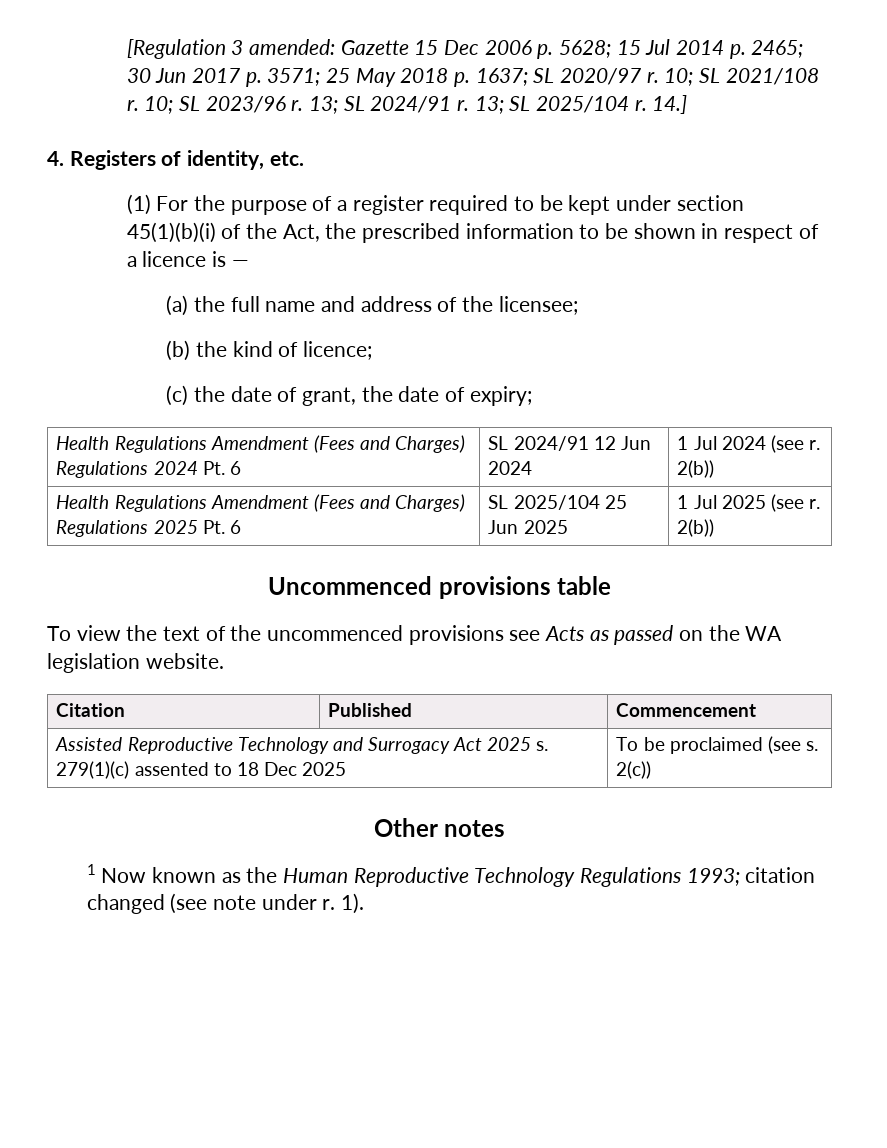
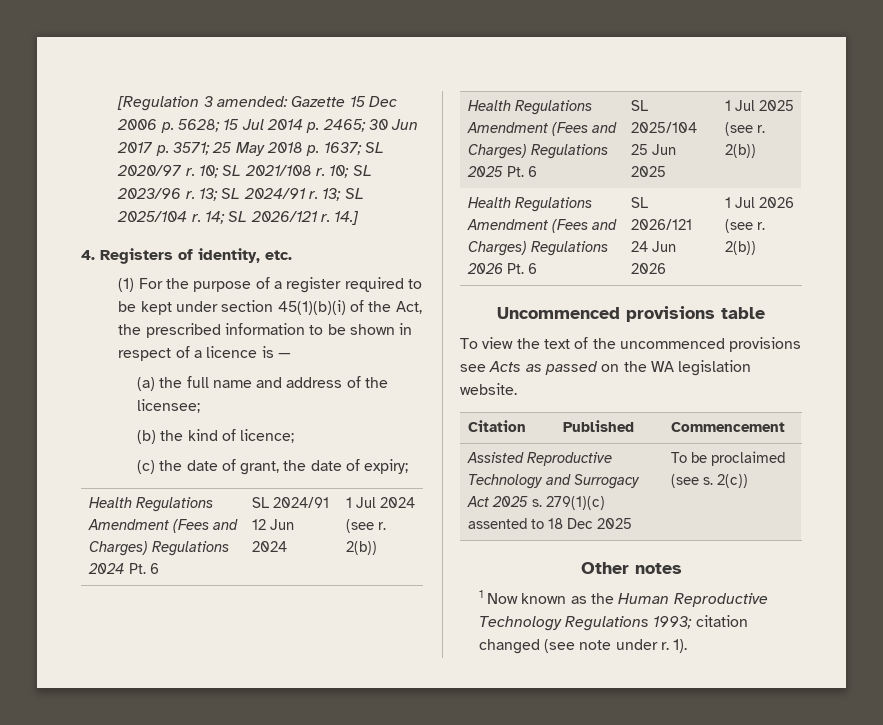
(647, 105) none -> [204,211,330,224] 14; SL 2026/121 r.
(715, 528) none -> [467,197,592,212] [466,219,617,233] [467,241,608,256] [466,263,537,274] [630,197,648,208] [630,219,692,230] [630,241,676,252] [630,263,666,274] [724,197,794,208] [724,219,765,233] [724,241,756,255] // Health Regulations Amendment (Fees and Charges) Regulations 2026 Pt. 6 | SL 2026/121 24 Jun 2026 | 1 Jul 2026 (see r. 2(b))

